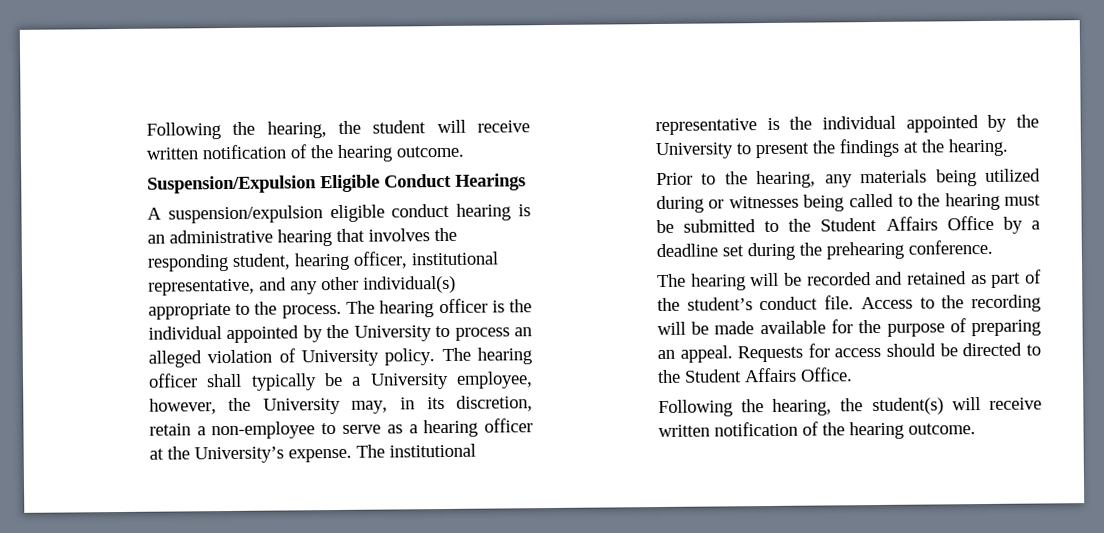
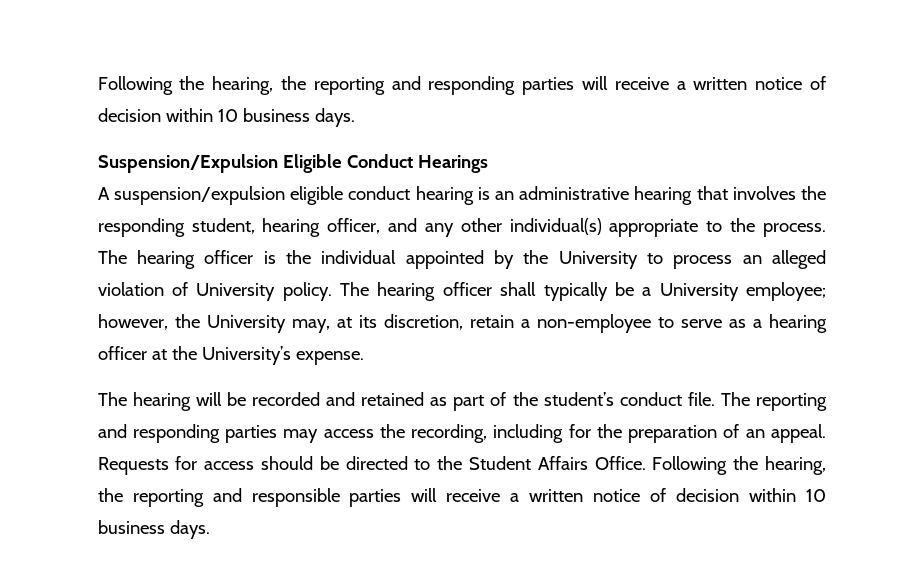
[145,119,531,140] [145,144,464,162] Following the hearing, the student will receive written notification of the hearing outcome. -> [97,76,826,95] [97,108,355,127] Following the hearing, the reporting and responding parties will receive a written notice of decision within 10 business days.
[410,251,498,266] [147,278,255,296] institutional representative, -> (381, 226) none
[456,371,533,389] employee, -> [746,282,827,301] employee;
[399,397,415,410] in -> [336,317,352,328] at
[355,443,476,458] [654,114,1039,136] [654,138,1008,160] [655,168,1041,189] [655,192,1041,214] [655,215,1040,234] [655,239,993,261] The institutional representative is the individual appointed by the University to present the findings at the hearing. // Prior to the hearing, any materials being utilized during or witnesses being called to the hearing must be submitted to the Student Affairs Office by a deadline set during the prehearing conference. -> (364, 358) none
[860,294,1041,313] [656,318,1041,337] Access to the recording will be made available for the purpose of preparing -> [720,392,827,411] [97,424,740,443] The reporting and responding parties may access the recording, including for the preparation of
[657,397,1042,418] [657,421,976,440] // Following the hearing, the student(s) will receive written notification of the hearing outcome. -> [652,456,826,475] [97,488,826,507] [97,520,210,539] Following the hearing, the reporting and responsible parties will receive a written notice of decision within 10 business days.

